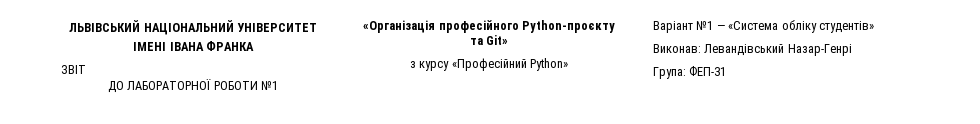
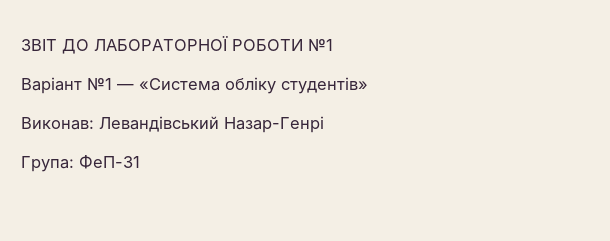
[69,20,317,35] [133,41,254,51] ЛЬВІВСЬКИЙ НАЦІОНАЛЬНИЙ УНІВЕРСИТЕТ // ІМЕНІ ІВАНА ФРАНКА // -> (21, 45) none
(86, 69) // -> (57, 45) none
[363,20,615,33] [469,35,509,45] [409,58,569,71] // «Організація професійного Python-проєкту та Git» // з курсу «Професійний Python» -> (333, 45) none
[689,66,727,76] ФЕП-31 -> [79,155,140,169] ФеП-31

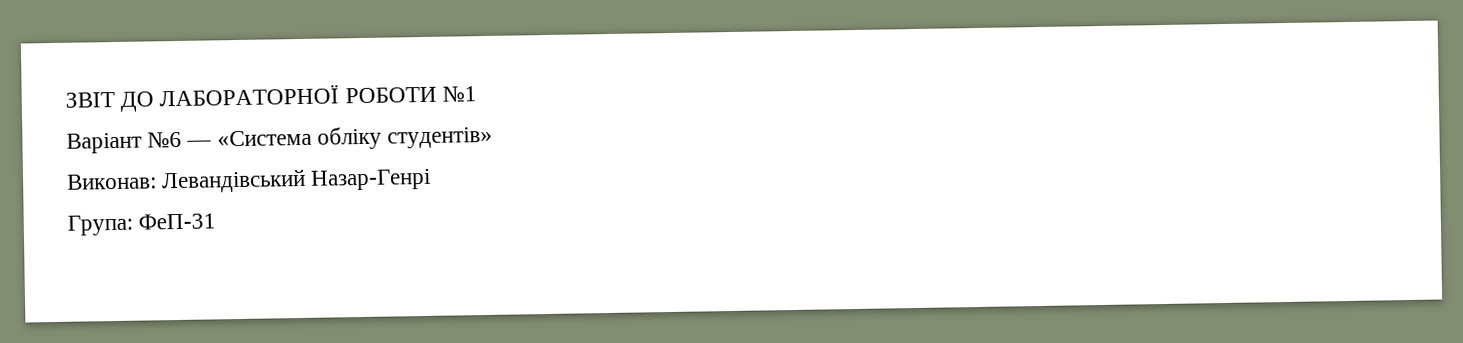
[87,78,112,90] №1 -> [147,131,183,149] №6

